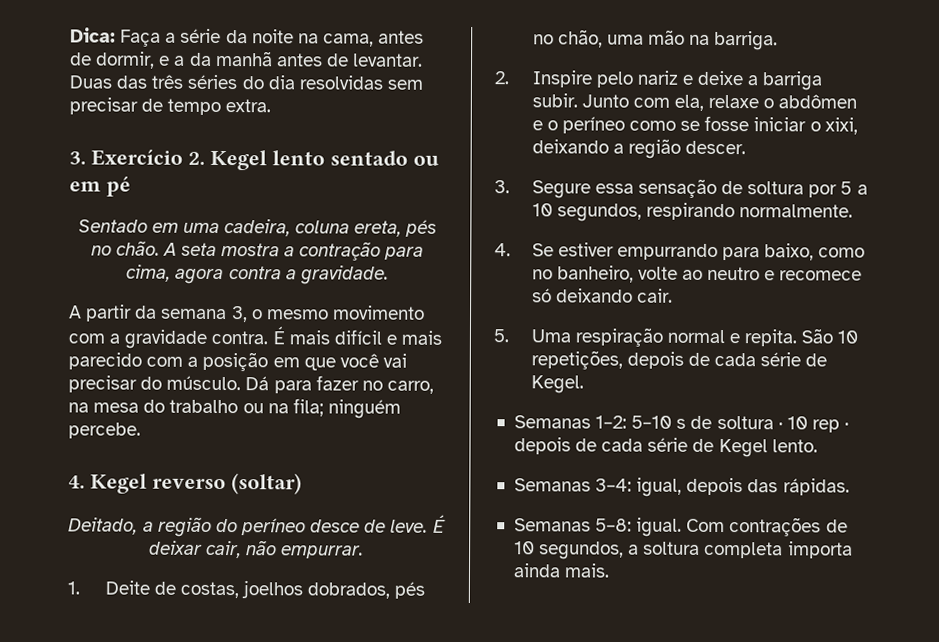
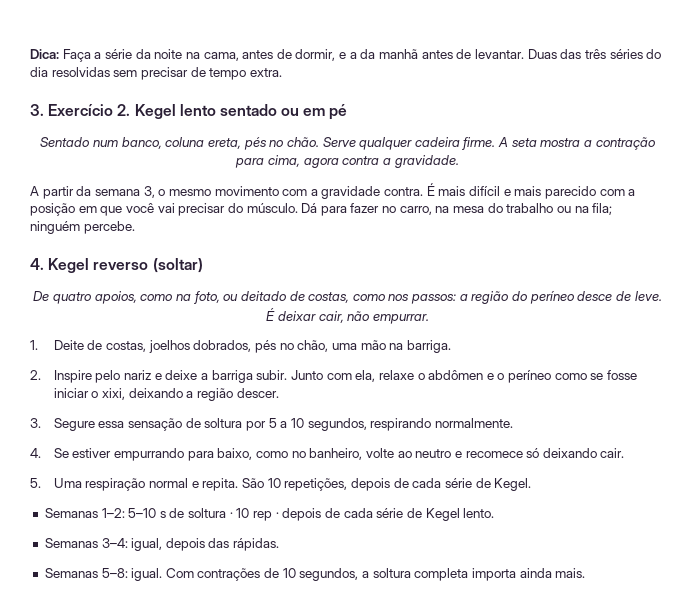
[151,219,291,237] em uma cadeira, -> [92,137,162,149] num banco,
(160, 248) none -> [322,137,496,150] Serve qualquer cadeira firme.
[68,517,139,535] Deitado, -> [33,291,457,304] De quatro apoios, como na foto, ou deitado de costas, como nos passos:

